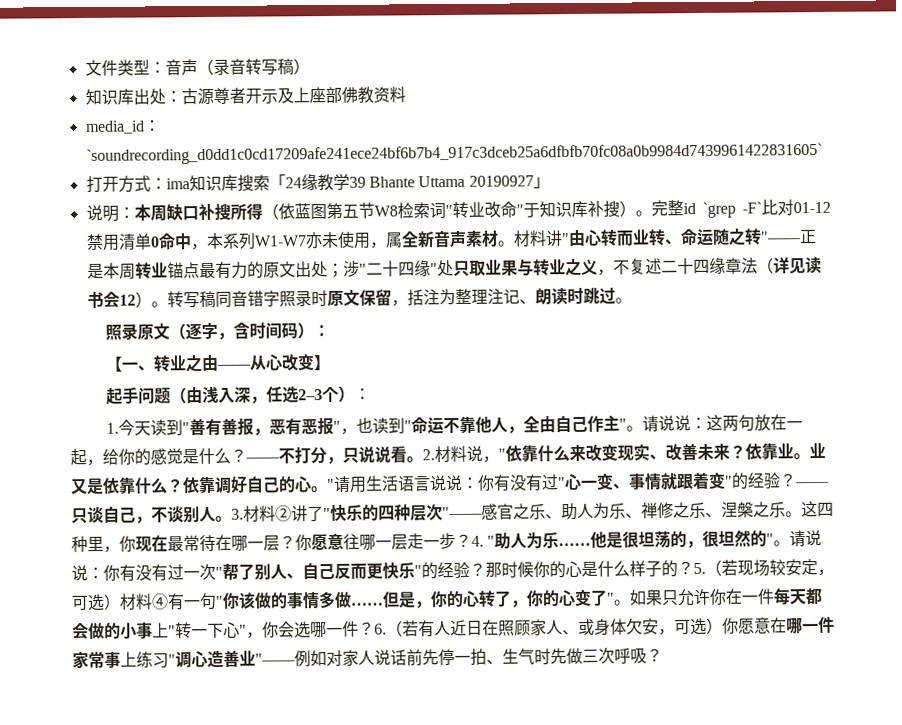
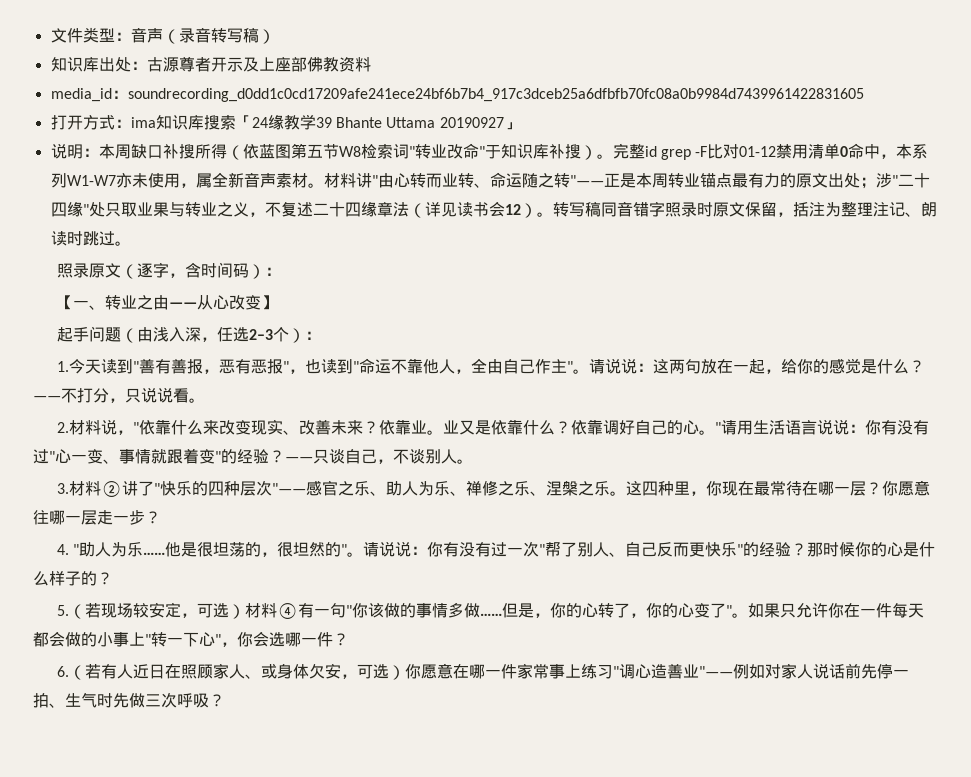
[85,142,823,165] `soundrecording_d0dd1c0cd17209afe241ece24bf6b7b4_917c3dceb25a6dfbfb70fc08a0b9984d7439961422831605` -> [127,88,864,102] soundrecording_d0dd1c0cd17209afe241ece24bf6b7b4_917c3dceb25a6dfbfb70fc08a0b9984d7439961422831605
[701,201,763,218] `grep -F` -> [660,146,708,160] grep -F
(423, 459) none -> (205, 400) //
(232, 518) none -> (473, 461) //
(472, 540) none -> (161, 517) //
(694, 568) none -> (113, 578) //
(375, 628) none -> (349, 639) //

